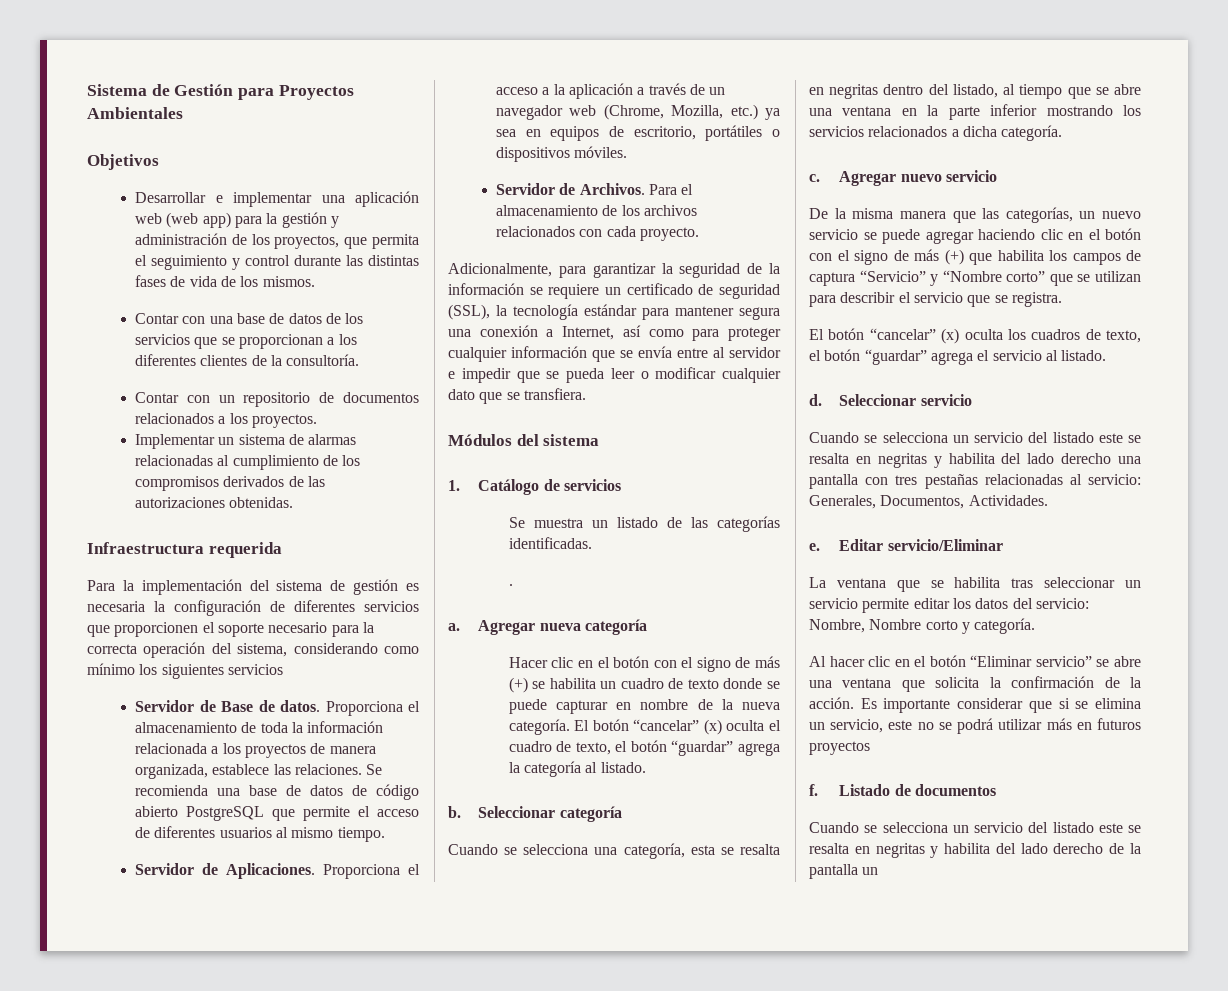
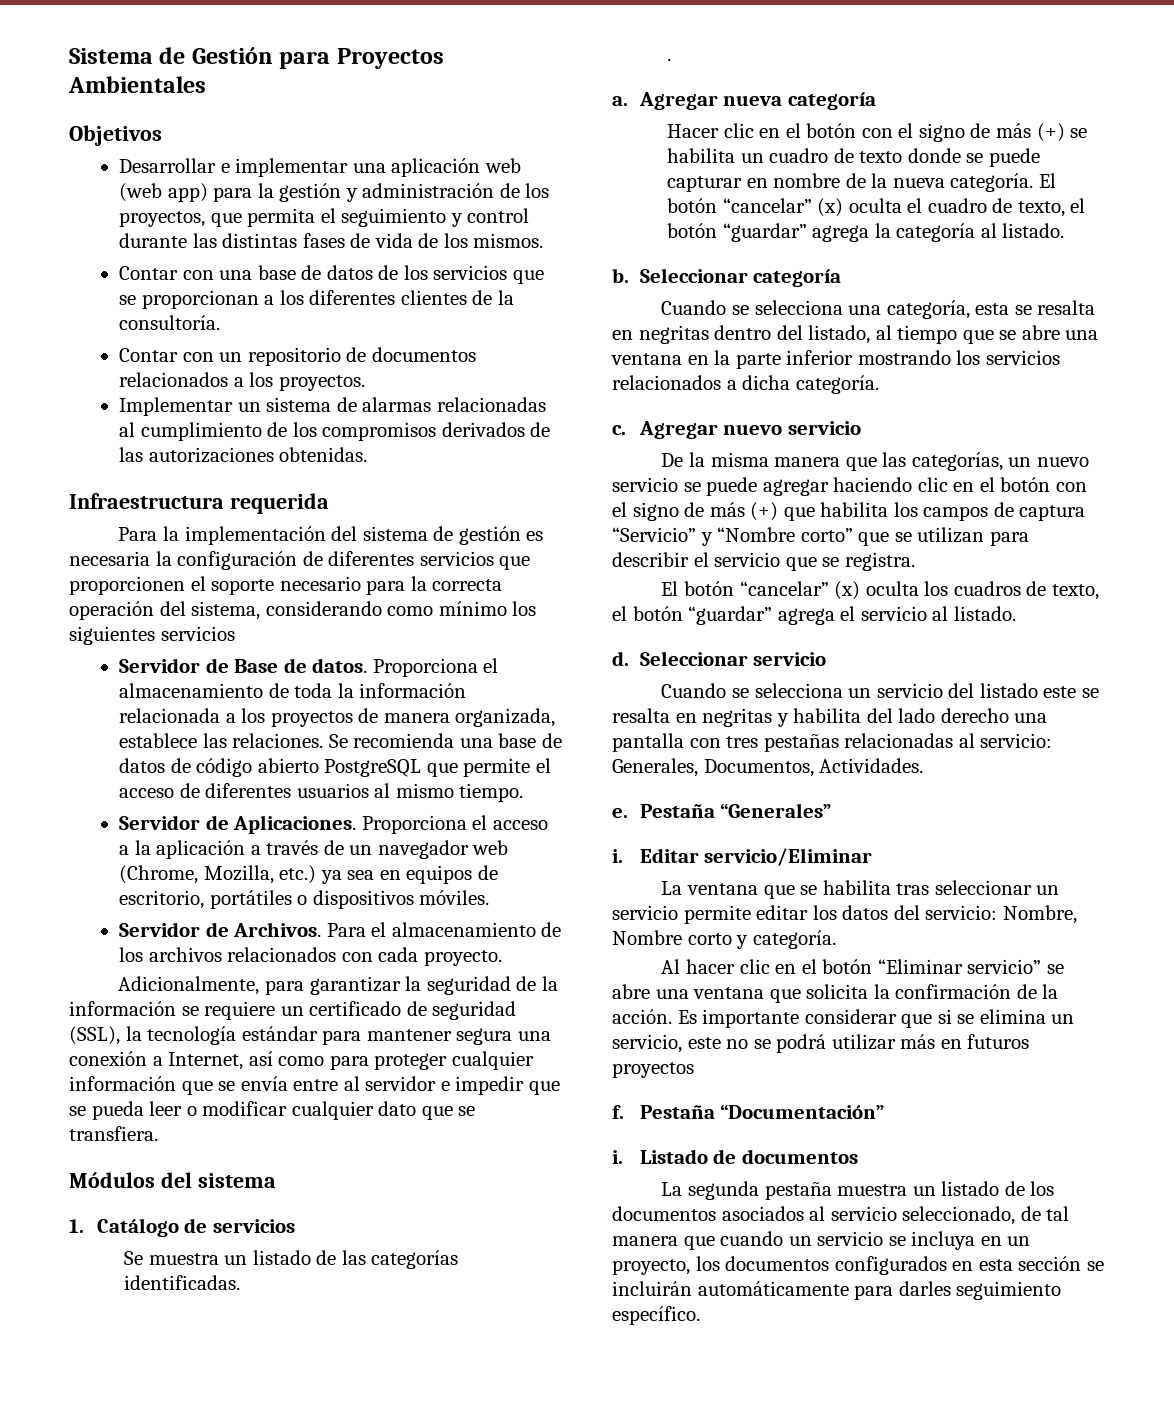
(820, 547) none -> [639,803,832,818] [612,849,623,863] Pestaña “Generales” // i.
(818, 790) none -> [639,1104,885,1119] [612,1150,623,1164] Pestaña “Documentación” // i.
[809,822,1141,833] [809,843,1141,858] [809,864,879,879] Cuando se selecciona un servicio del listado este se resalta en negritas y habilita del lado derecho de la pantalla un -> [661,1181,1055,1200] [612,1206,1070,1225] [612,1231,1031,1250] [612,1256,1104,1275] [612,1281,1062,1300] [612,1306,700,1325] La segunda pestaña muestra un listado de los documentos asociados al servicio seleccionado, de tal manera que cuando un servicio se incluya en un proyecto, los documentos configurados en esta sección se incluirán automáticamente para darles seguimiento específico.

